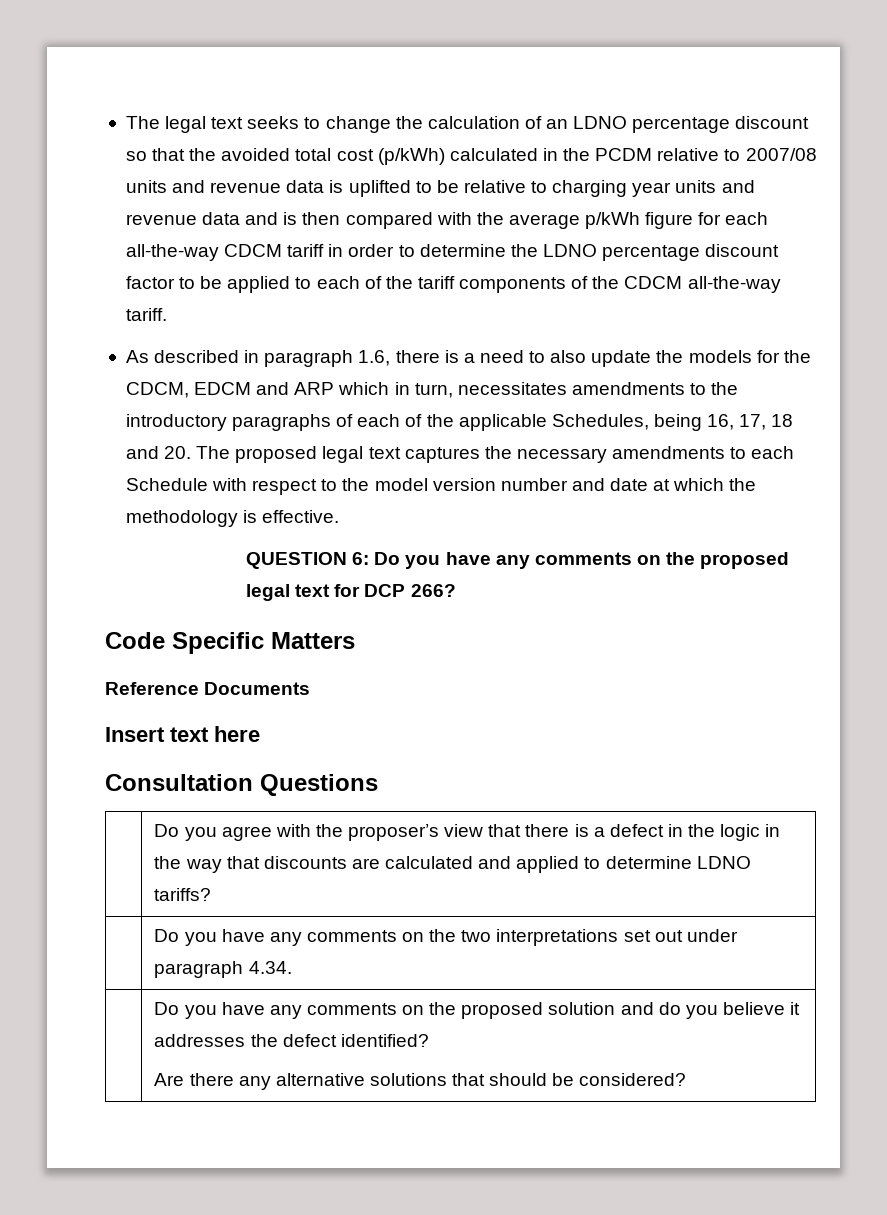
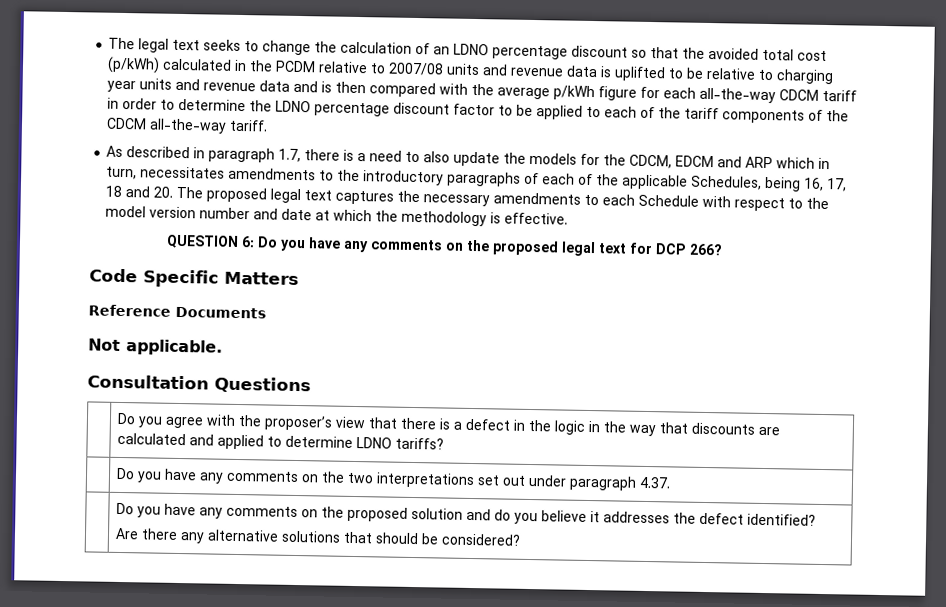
[358,350,391,366] 1.6, -> [278,148,302,163] 1.7,
[105,726,260,742] Insert text here -> [88,338,223,356] Not applicable.
[248,961,292,974] 4.34. -> [639,476,672,489] 4.37.

